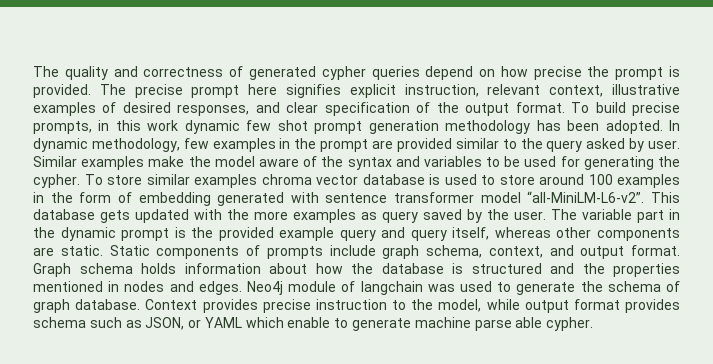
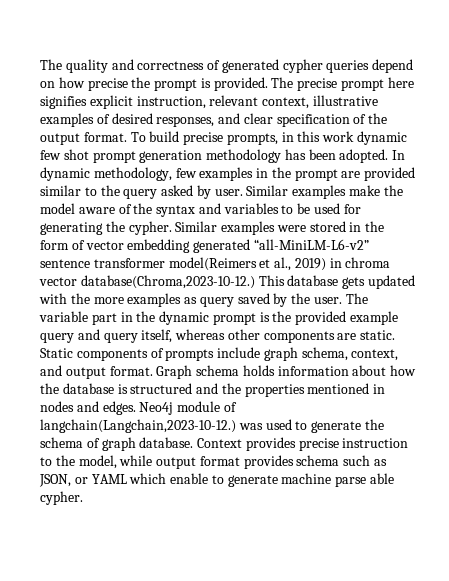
[84,174,680,188] To store similar examples chroma vector database is used to store around 100 examples -> [175,221,346,235] Similar examples were stored
(132, 197) none -> [85,241,124,250] vector
[290,192,319,203] with -> [253,239,369,250] “all-MiniLM-L6-v2”
[480,191,645,203] model “all-MiniLM-L6-v2”. -> [168,257,391,271] [39,275,255,289] model(Reimers et al., 2019) in chroma vector database(Chroma,2023-10-12.)
[360,281,423,295] langchain -> [40,419,236,433] langchain(Langchain,2023-10-12.)

